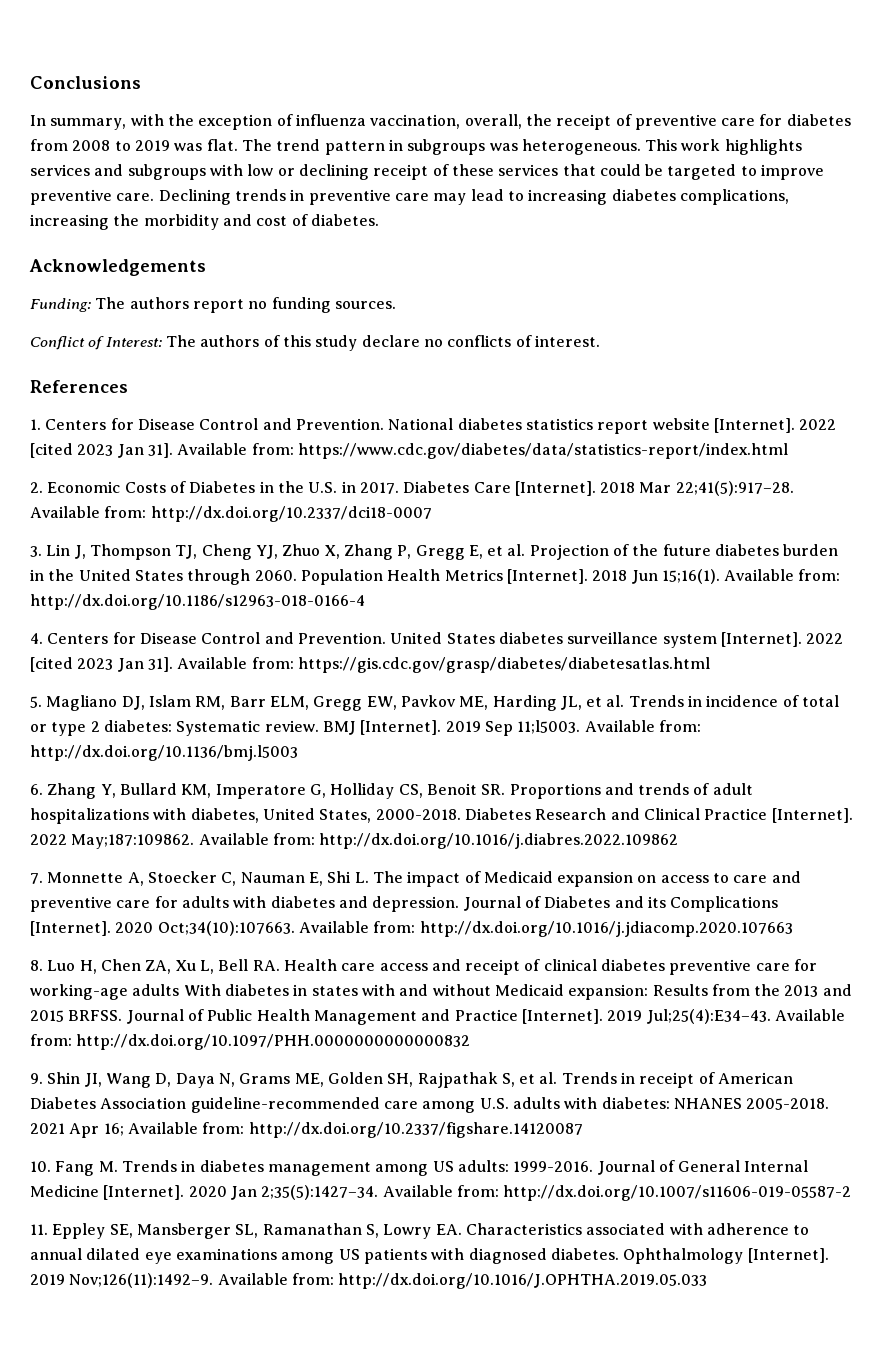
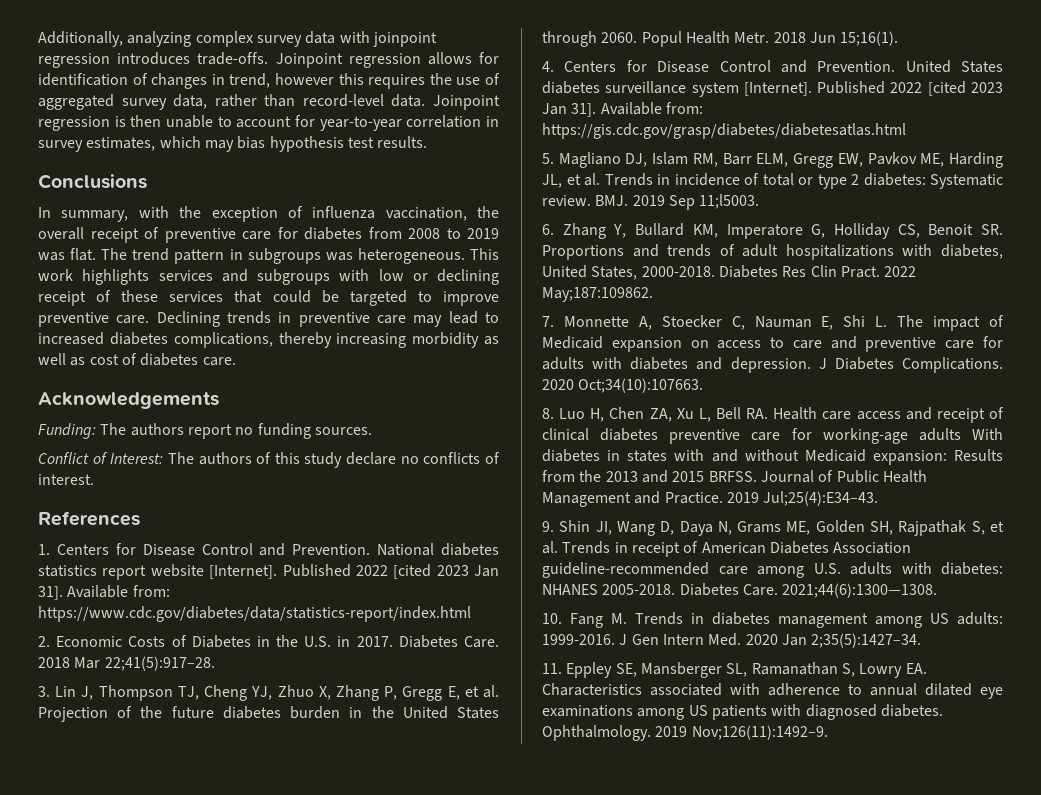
(30, 82) none -> [38,31,437,47] [38,52,500,68] [38,73,501,89] [38,94,500,110] [38,115,500,131] [38,136,428,152] Additionally, analyzing complex survey data with joinpoint regression introduces trade-offs. Joinpoint regression allows for identification of changes in trend, however this requires the use of aggregated survey data, rather than record-level data. Joinpoint regression is then unable to account for year-to-year correlation in survey estimates, which may bias hypothesis test results. //
[464,114,552,129] overall, the -> [477,206,499,218] [38,227,84,240] the overall
[528,189,608,205] increasing -> [38,332,104,345] increased
[30,214,379,230] increasing the morbidity and cost of diabetes. -> [278,332,499,348] [38,353,236,366] thereby increasing morbidity as well as cost of diabetes care.
(795, 425) none -> [282,564,351,577] Published
[473,481,596,496] Care [Internet]. -> [464,636,500,648] Care.
[30,506,432,522] Available from: http://dx.doi.org/10.2337/dci18-0007 -> (215, 663) none
[300,569,588,585] Population Health Metrics [Internet]. -> [641,31,770,47] Popul Health Metr.
[724,569,841,581] [30,594,365,610] Available from: http://dx.doi.org/10.1186/s12963-018-0166-4 -> (899, 38) none
(802, 639) none -> [817,81,886,94] Published
[322,720,442,735] BMJ [Internet]. -> [595,195,629,206] BMJ.
[584,720,701,732] [30,745,298,761] Available from: http://dx.doi.org/10.1136/bmj.l5003 -> (760, 201) none
[535,808,853,823] Research and Clinical Practice [Internet]. -> [782,265,880,278] Res Clin Pract.
[198,833,679,849] Available from: http://dx.doi.org/10.1016/j.diabres.2022.109862 -> (653, 294) none
[463,896,779,912] [30,921,111,936] Journal of Diabetes and its Complications [Internet]. -> [818,357,1003,373] J Diabetes Complications.
[298,921,793,937] Available from: http://dx.doi.org/10.1016/j.jdiacomp.2020.107663 -> (704, 385) none
[454,1009,603,1024] Practice [Internet]. -> [664,492,723,504] Practice.
[774,1009,845,1021] [30,1034,471,1050] Available from: http://dx.doi.org/10.1097/PHH.0000000000000832 -> (879, 498) none
[30,1122,583,1138] 2021 Apr 16; Available from: http://dx.doi.org/10.2337/figshare.14120087 -> [679,583,938,598] Diabetes Care. 2021;44(6):1300—1308.
[597,1160,809,1175] [30,1185,185,1200] Journal of General Internal Medicine [Internet]. -> [619,633,742,646] J Gen Intern Med.
[382,1185,852,1201] Available from: http://dx.doi.org/10.1007/s11606-019-05587-2 -> (922, 640) none
[623,1248,829,1264] [30,1273,708,1289] Ophthalmology [Internet]. 2019 Nov;126(11):1492–9. Available from: http://dx.doi.org/10.1016/J.OPHTHA.2019.05.033 -> [542,725,828,741] Ophthalmology. 2019 Nov;126(11):1492–9.

